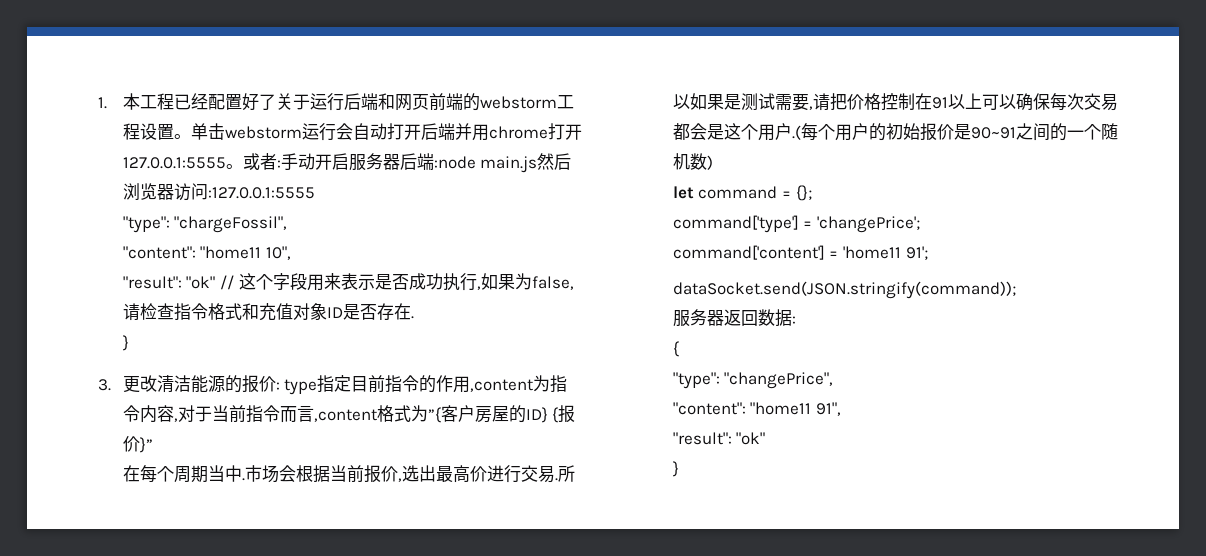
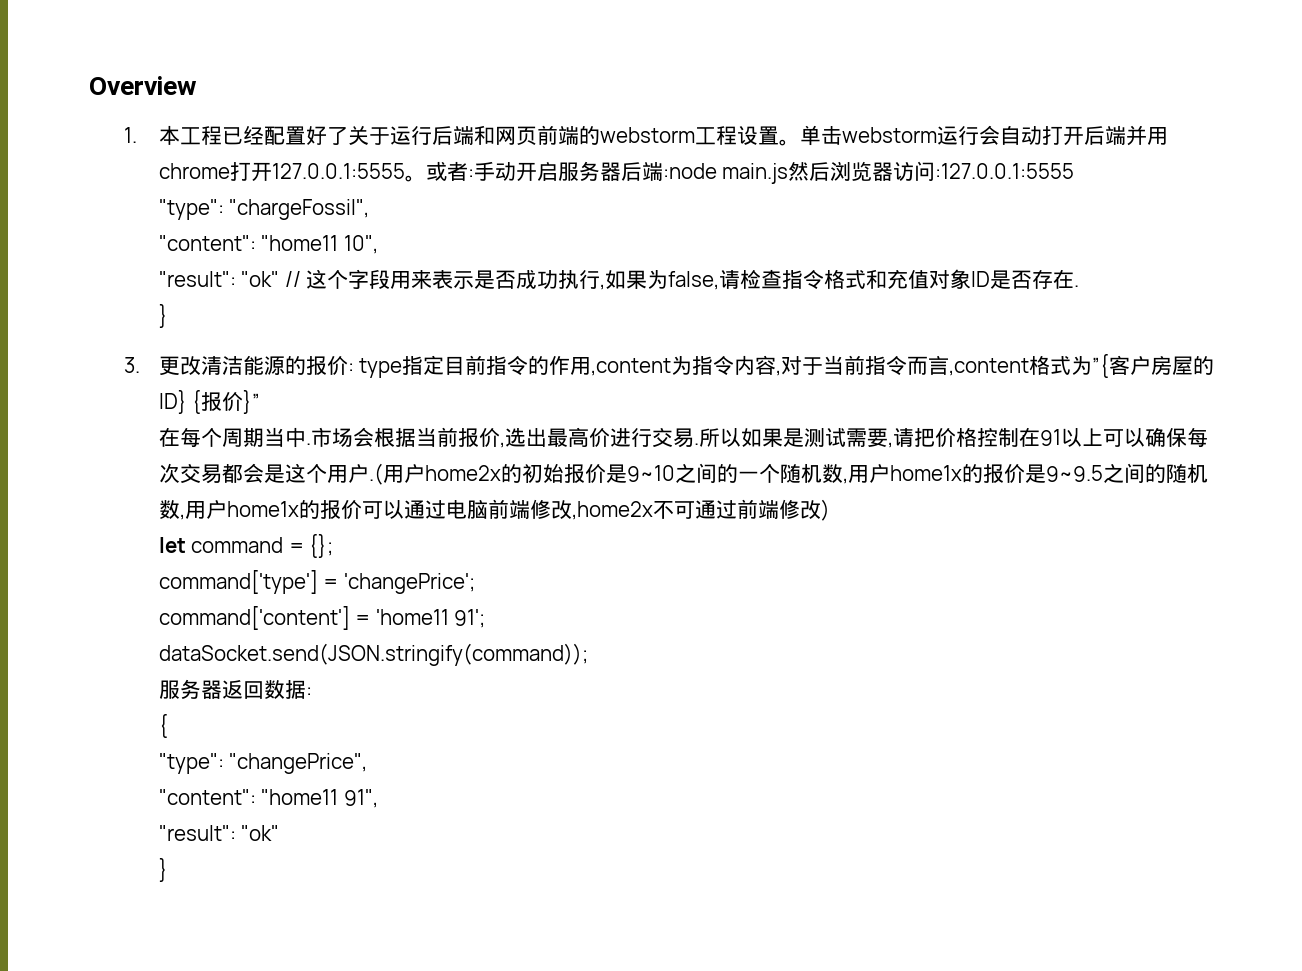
(97, 103) none -> [89,76,197,95] Overview //
[800,123,869,141] 每个用户 -> [382,464,501,483] 用户home2x
[970,127,1016,139] 90~91 -> [626,465,675,482] 9~10
(707, 161) none -> [842,463,1208,484] [158,499,821,520] ,用户home1x的报价是9~9.5之间的随机数,用户home1x的报价可以通过电脑前端修改,home2x不可通过前端修改

